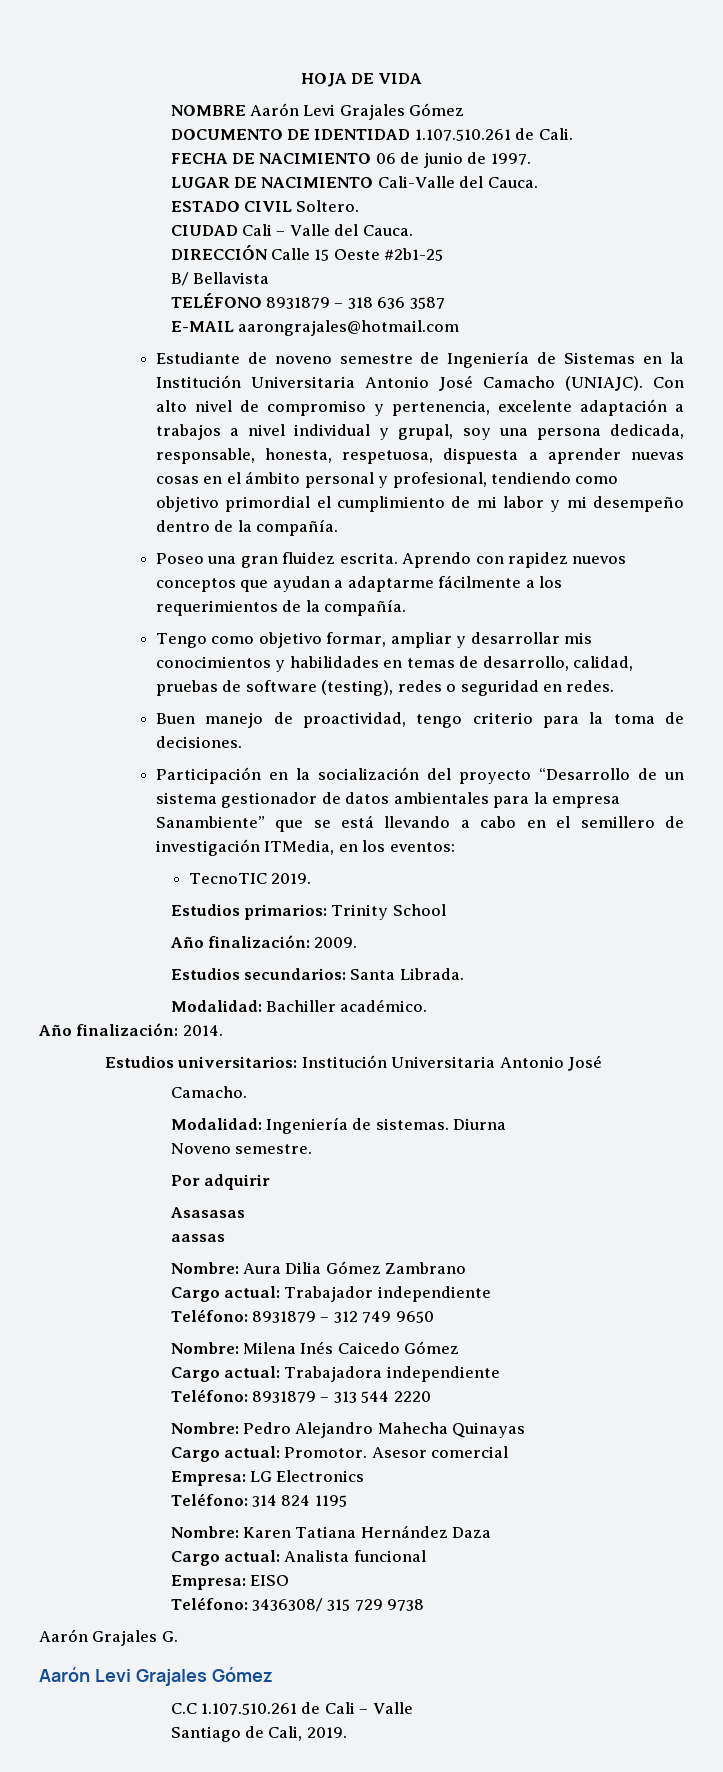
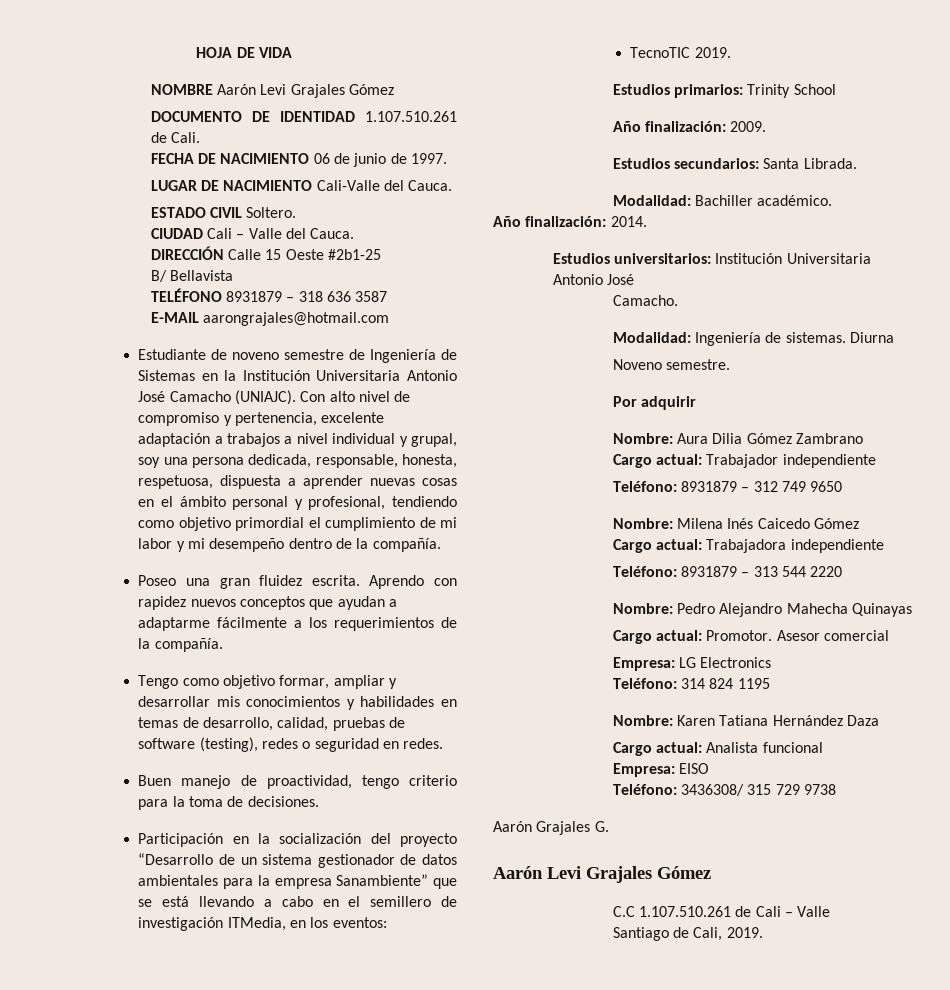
[170,1207,245,1218] [170,1234,225,1242] // Asasasas // aassas -> (696, 403) none

